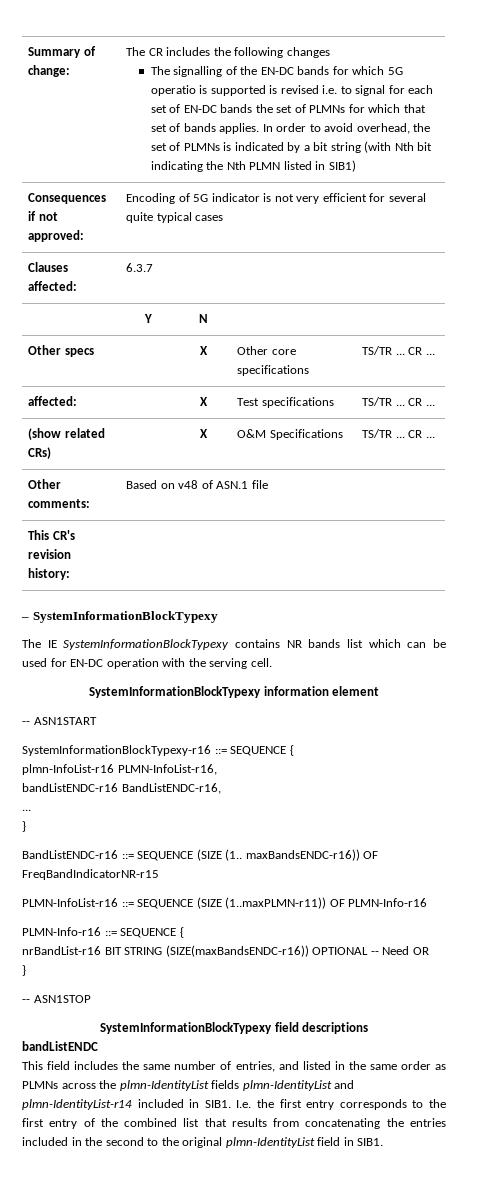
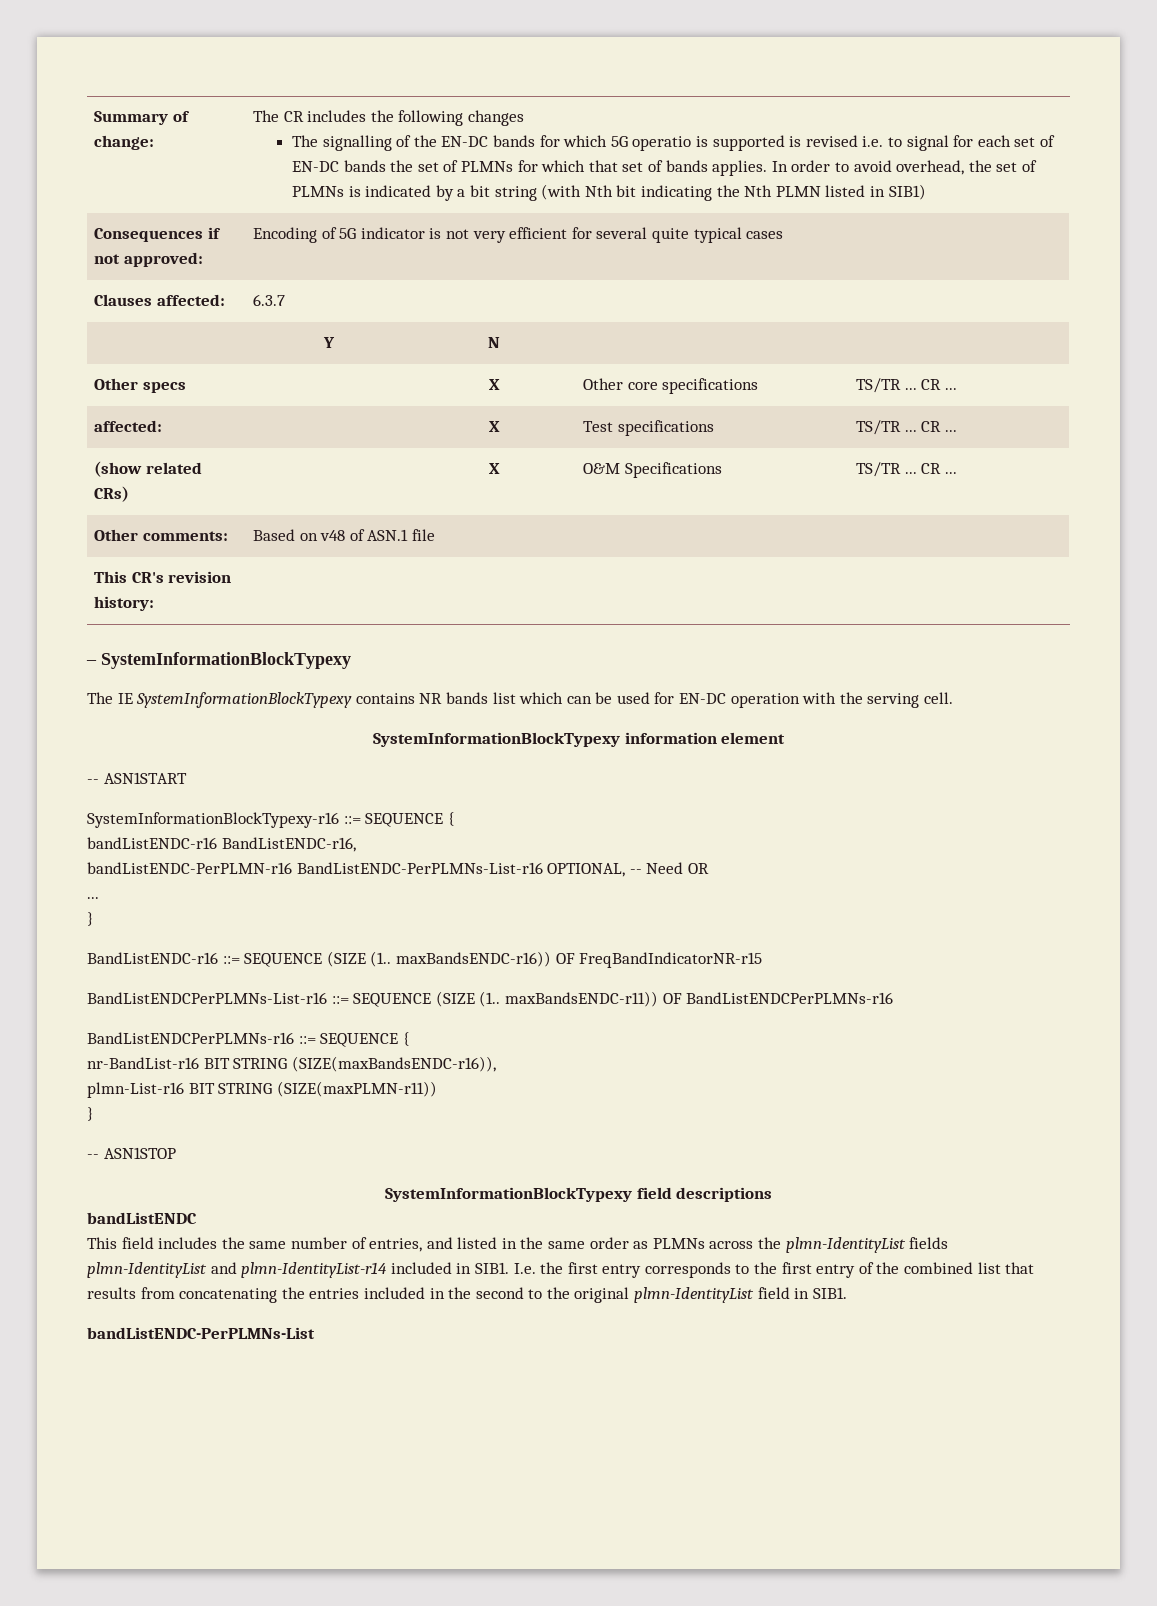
[22,764,217,775] // plmn-InfoList-r16 PLMN-InfoList-r16, -> (455, 819) none
(221, 788) none -> [87,862,709,877] // bandListENDC-PerPLMN-r16 BandListENDC-PerPLMNs-List-r16 OPTIONAL, -- Need OR
[22,897,428,909] [22,927,184,938] [22,945,429,957] PLMN-InfoList-r16 ::= SEQUENCE (SIZE (1..maxPLMN-r11)) OF PLMN-Info-r16 // PLMN-Info-r16 ::= SEQUENCE { // nrBandList-r16 BIT STRING (SIZE(maxBandsENDC-r16)) OPTIONAL -- Need OR -> [87,991,894,1007] [87,1032,410,1047] [87,1056,496,1072] [87,1081,437,1098] BandListENDCPerPLMNs-List-r16 ::= SEQUENCE (SIZE (1.. maxBandsENDC-r11)) OF BandListENDCPerPLMNs-r16 // BandListENDCPerPLMNs-r16 ::= SEQUENCE { // nr-BandList-r16 BIT STRING (SIZE(maxBandsENDC-r16)), // plmn-List-r16 BIT STRING (SIZE(maxPLMN-r11))
(384, 1142) none -> [87,1327,315,1339] // bandListENDC-PerPLMNs-List

